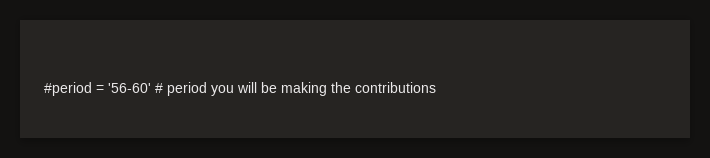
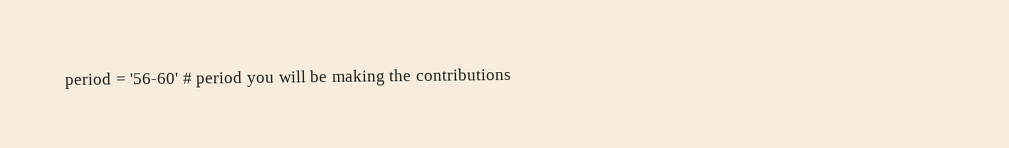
[44,82,92,96] #period -> [64,72,112,90] period

